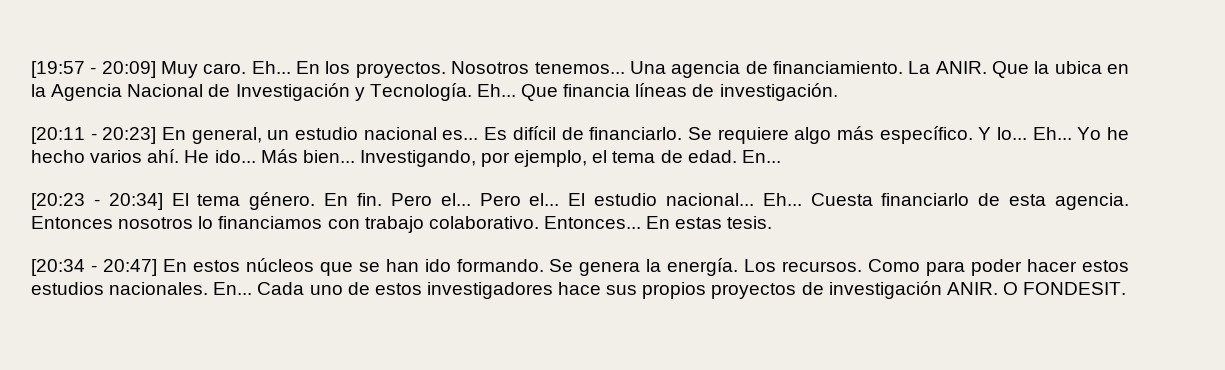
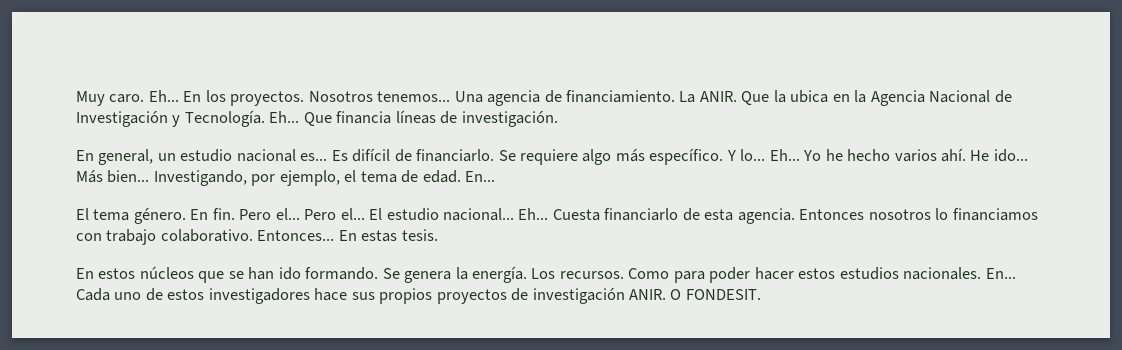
[31,61,156,78] [19:57 - 20:09] -> (76, 98) none
[31,127,157,144] [20:11 - 20:23] -> (558, 119) none
[31,193,163,210] [20:23 - 20:34] -> (496, 176) none
[31,259,157,276] [20:34 - 20:47] -> (438, 235) none

